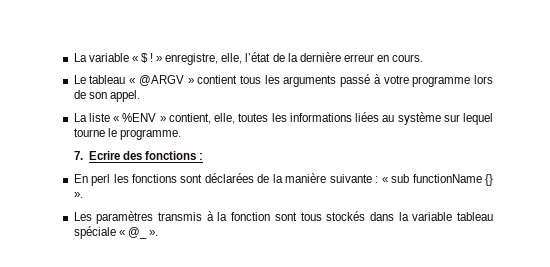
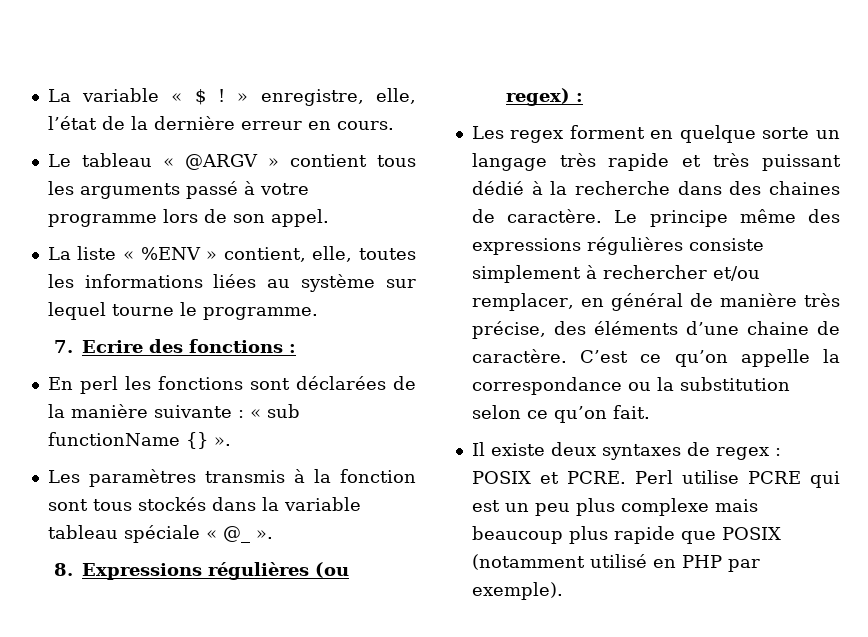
(158, 233) none -> [53,562,349,580] [505,88,583,106] [471,125,840,143] [471,153,841,171] [471,181,840,195] [471,209,840,227] [471,237,764,255] [471,265,760,283] [471,293,840,311] [471,321,840,339] [471,349,840,367] [471,377,790,395] [471,405,650,423] [471,442,781,460] [471,470,840,488] [471,498,758,516] [471,526,781,544] [471,554,760,572] [471,582,563,600] // 8. Expressions régulières (ou regex) : // Les regex forment en quelque sorte un langage très rapide et très puissant dédié à la recherche dans des chaines de caractère. Le principe même des expressions régulières consiste simplement à rechercher et/ou remplacer, en général de manière très précise, des éléments d’une chaine de caractère. C’est ce qu’on appelle la correspondance ou la substitution selon ce qu’on fait. // Il existe deux syntaxes de regex : POSIX et PCRE. Perl utilise PCRE qui est un peu plus complexe mais beaucoup plus rapide que POSIX (notamment utilisé en PHP par exemple).

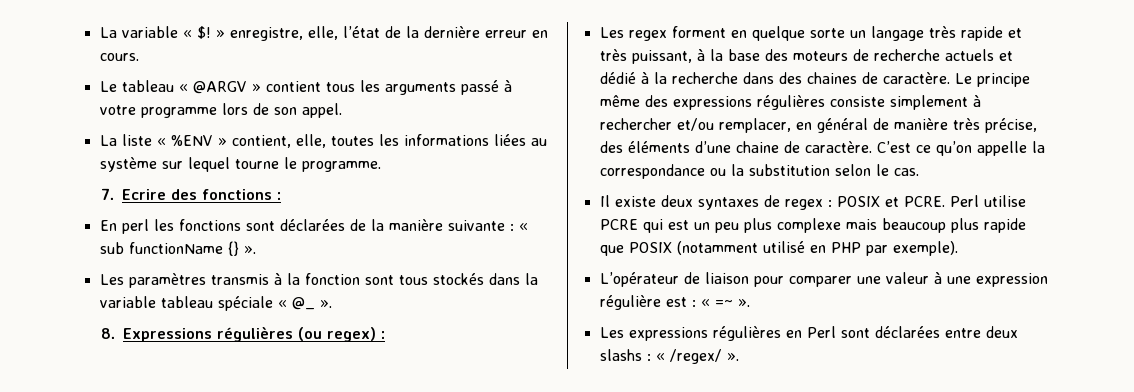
[194,89,226,105] $ ! -> [196,26,211,39] $!
[762,154,841,171] puissant -> [631,49,1013,64] puissant, à la base des moteurs de recherche actuels et
[526,405,650,423] ce qu’on fait. -> [875,164,919,176] le cas.
(563, 591) none -> [599,272,1048,287] [599,295,750,310] [599,326,1018,341] [599,349,739,364] // L’opérateur de liaison pour comparer une valeur à une expression régulière est : « =~ ». // Les expressions régulières en Perl sont déclarées entre deux slashs : « /regex/ ».

